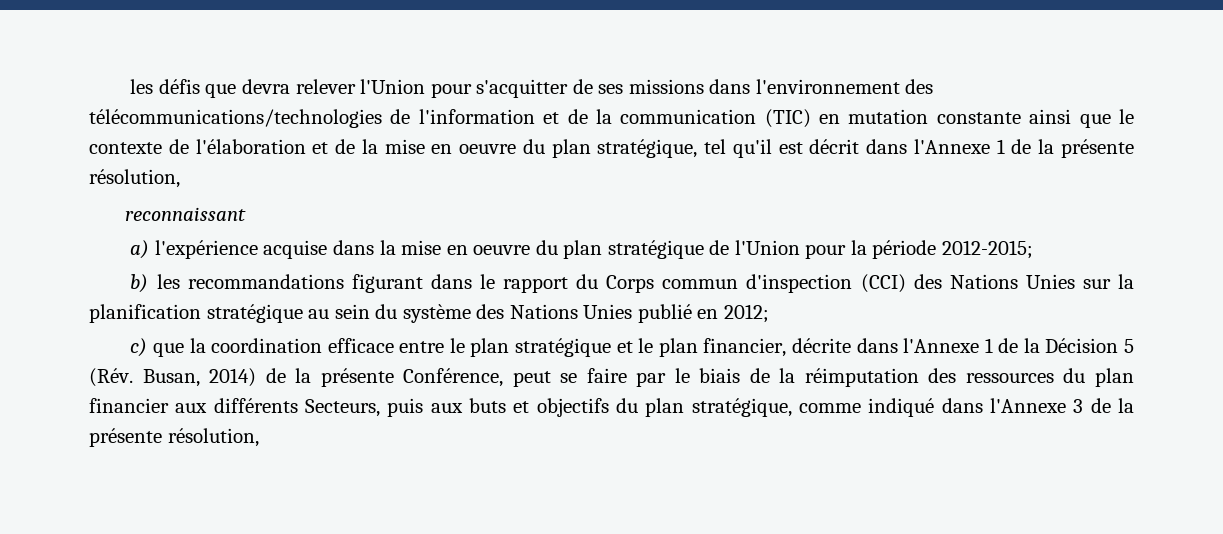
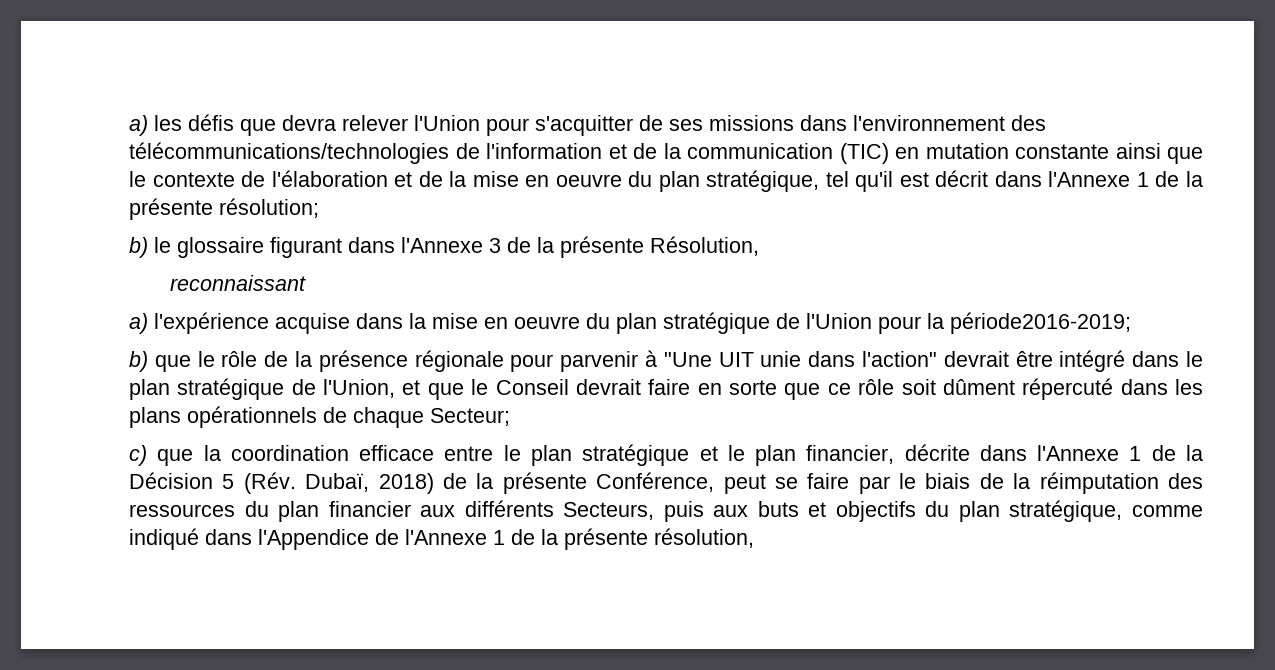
(130, 86) none -> [129,115,148,136] a)
[89,169,180,188] résolution, -> [219,198,319,218] [129,236,759,258] résolution; // b) le glossaire figurant dans l'Annexe 3 de la présente Résolution,
[872,240,1033,259] [130,274,1134,293] [89,304,769,323] période 2012-2015; // b) les recommandations figurant dans le rapport du Corps commun d'inspection (CCI) des Nations Unies sur la planification stratégique au sein du système des Nations Unies publié en 2012; -> [950,312,1131,334] [129,350,1203,372] [129,378,1203,400] [129,406,510,428] période2016-2019; // b) que le rôle de la présence régionale pour parvenir à "Une UIT unie dans l'action" devrait être intégré dans le plan stratégique de l'Union, et que le Conseil devrait faire en sorte que ce rôle soit dûment répercuté dans les plans opérationnels de chaque Secteur;
[142,368,257,387] Busan, 2014) -> [305,473,434,494] Dubaï, 2018)
[990,398,1084,413] l'Annexe 3 -> [258,529,505,550] l'Appendice de l'Annexe 1

